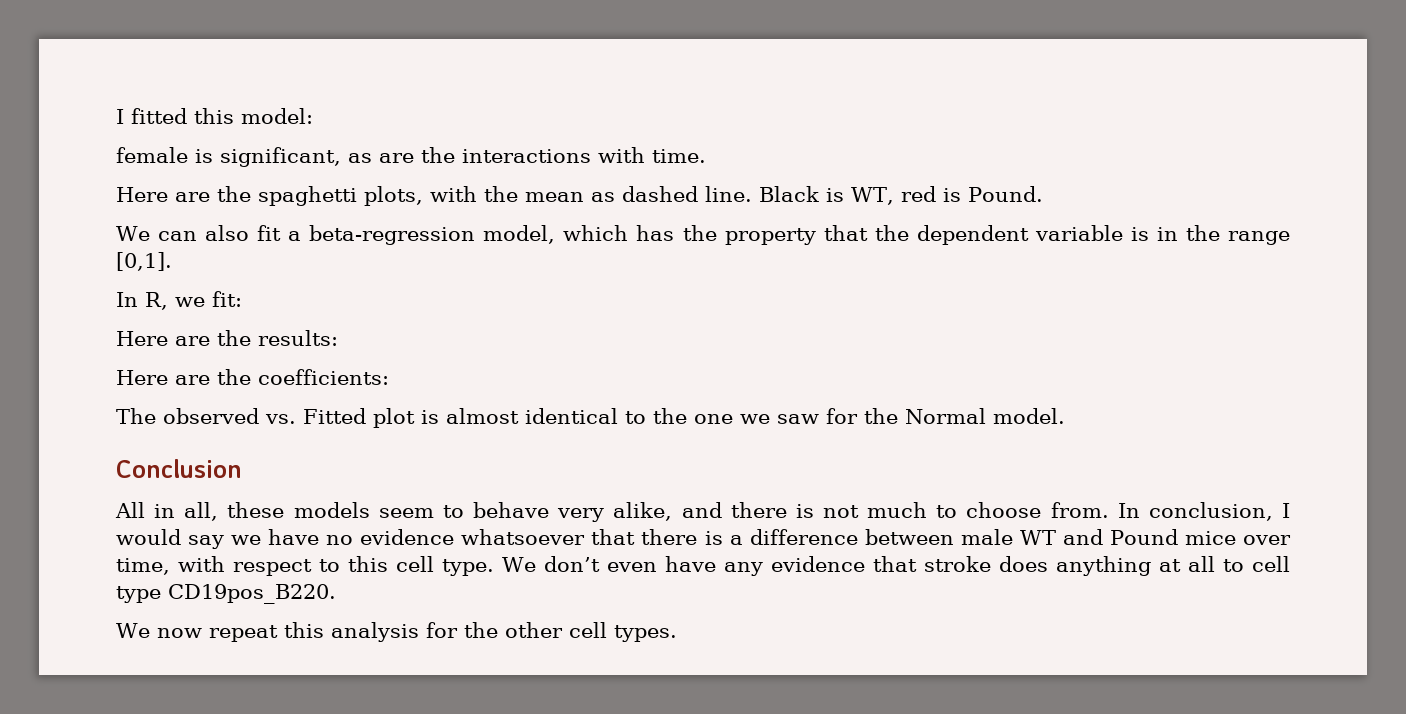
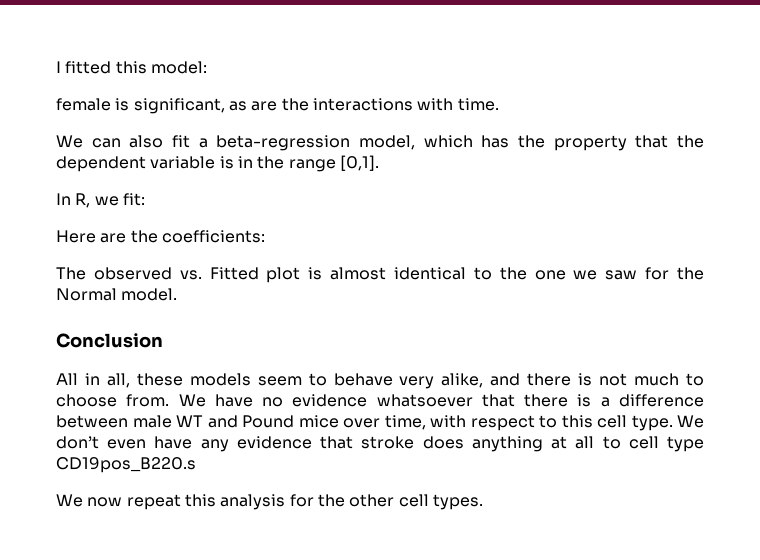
[116,186,1043,206] // Here are the spaghetti plots, with the mean as dashed line. Black is WT, red is Pound. -> (499, 104) none
[116,330,338,346] // Here are the results: -> (145, 199) none
[1117,502,1290,521] [116,529,262,549] In conclusion, I would say we -> [178,394,206,407] We
[168,584,336,604] CD19pos_B220. -> [56,457,196,473] CD19pos_B220.s

